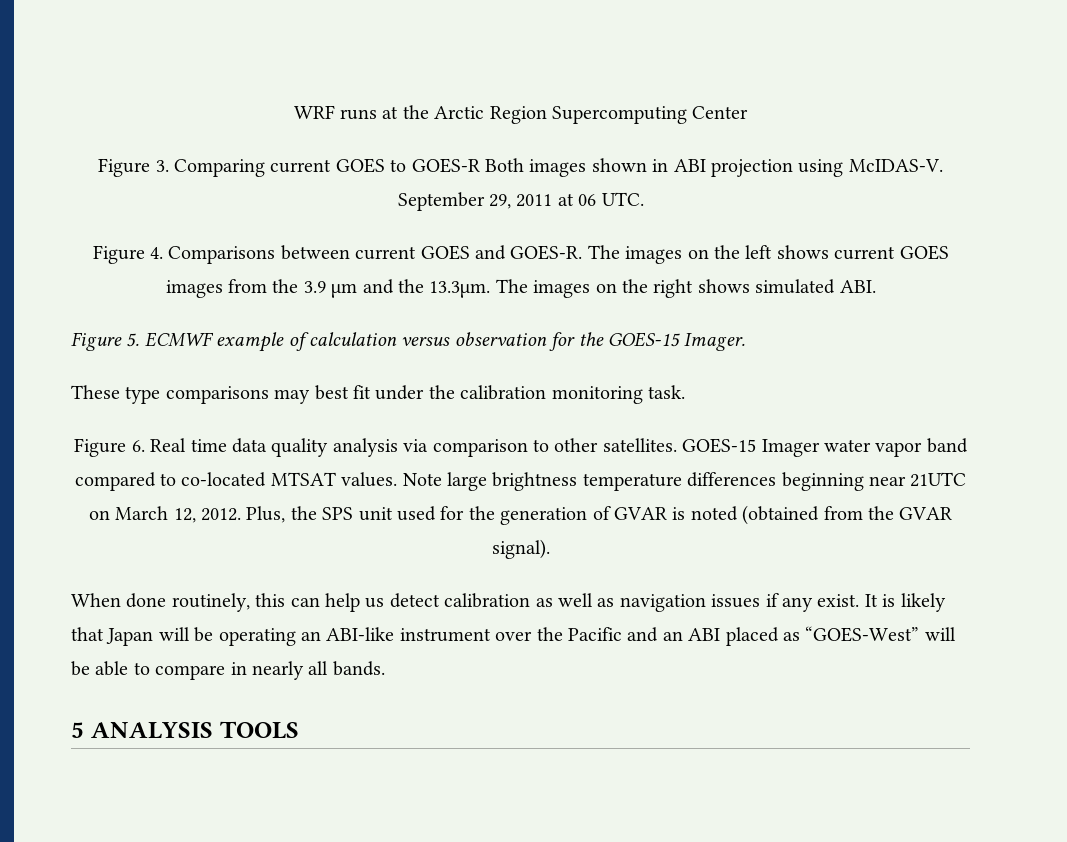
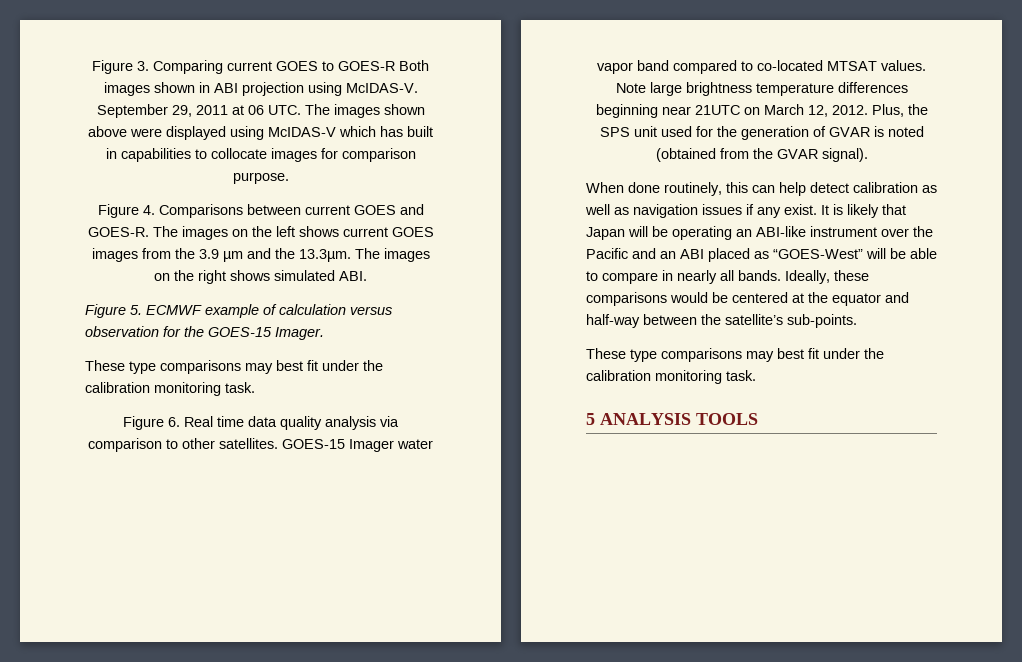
[293,105,749,124] WRF runs at the Arctic Region Supercomputing Center // -> (92, 67) none
(644, 199) none -> [304,104,425,118] [88,126,433,140] [105,148,416,162] [232,172,289,184] The images shown above were displayed using McIDAS-V which has built in capabilities to collocate images for comparison purpose.
[365,598,385,608] us -> (806, 189) none
(385, 668) none -> [785,270,869,284] [586,292,909,306] [586,314,857,328] [586,348,884,362] [586,370,756,384] Ideally, these comparisons would be centered at the equator and half-way between the satellite’s sub-points. // These type comparisons may best fit under the calibration monitoring task.

